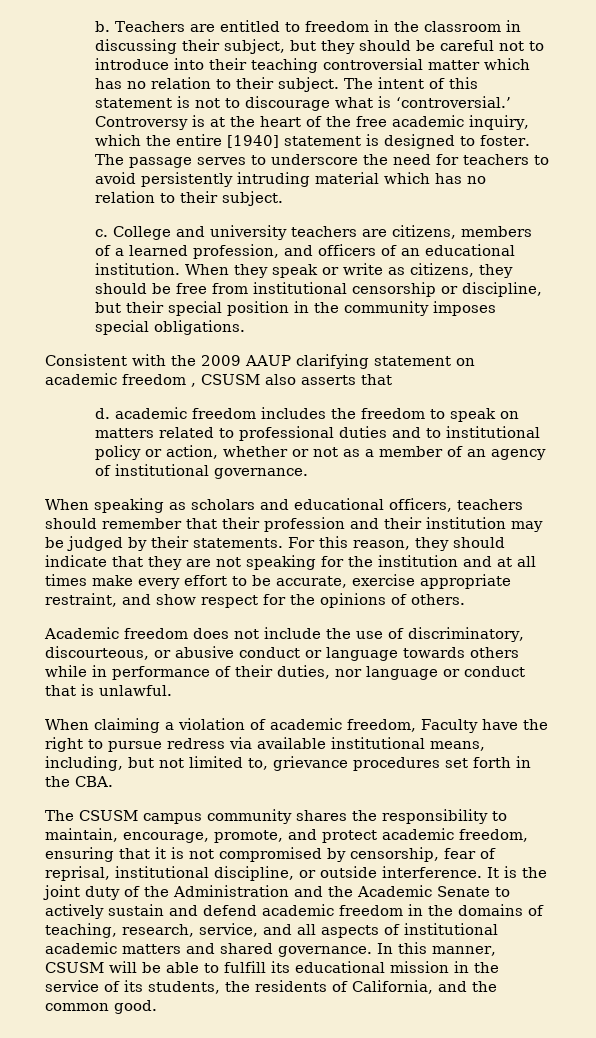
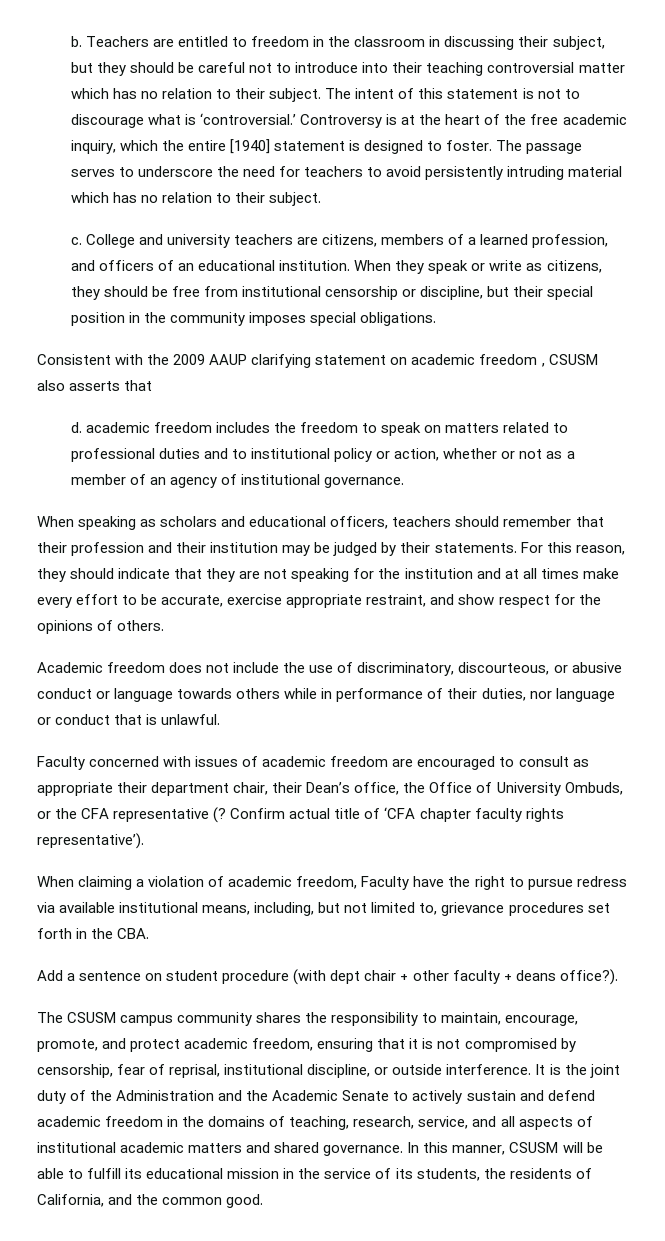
(172, 690) none -> [37,756,589,770] [37,782,623,796] [37,807,564,823] [37,833,144,849] // Faculty concerned with issues of academic freedom are encouraged to consult as appropriate their department chair, their Dean’s office, the Office of University Ombuds, or the CFA representative (? Confirm actual title of ‘CFA chapter faculty rights representative’).
(113, 781) none -> [37,969,618,985] // Add a sentence on student procedure (with dept chair + other faculty + deans office?).

